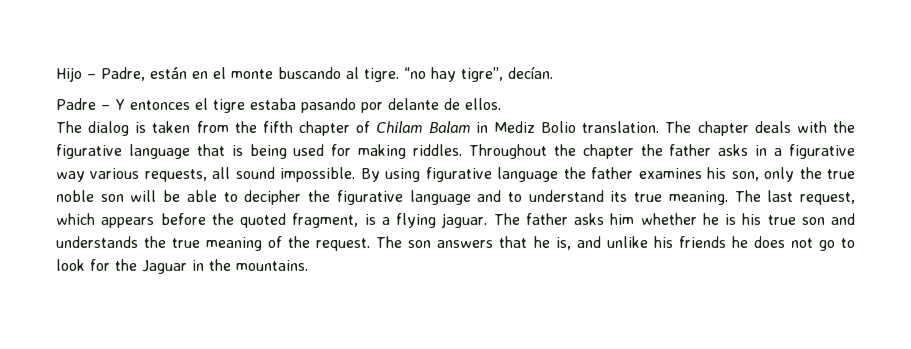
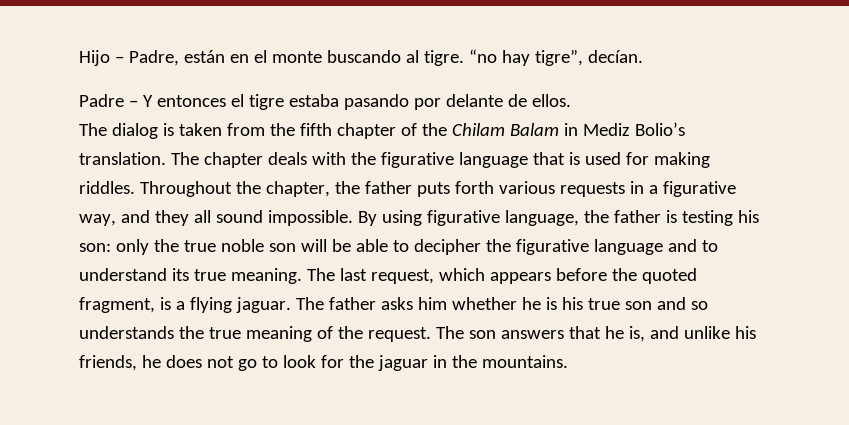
(371, 127) none -> [421,123,447,136] the
[541,121,577,133] Bolio -> [634,122,685,136] Bolio’s
[249,144,287,159] being -> (580, 158) none
[582,144,855,159] [56,168,207,182] chapter the father asks in a figurative way various requests, -> [265,181,736,197] [79,210,189,226] chapter, the father puts forth various requests in a figurative way, and they
[497,167,759,182] language the father examines his son, -> [504,210,759,226] [79,243,111,252] language, the father is testing his son:
(855, 219) none -> [690,301,708,310] so
[678,236,726,248] friends -> [79,355,137,371] friends,
[142,260,187,274] Jaguar -> [377,355,428,371] jaguar

